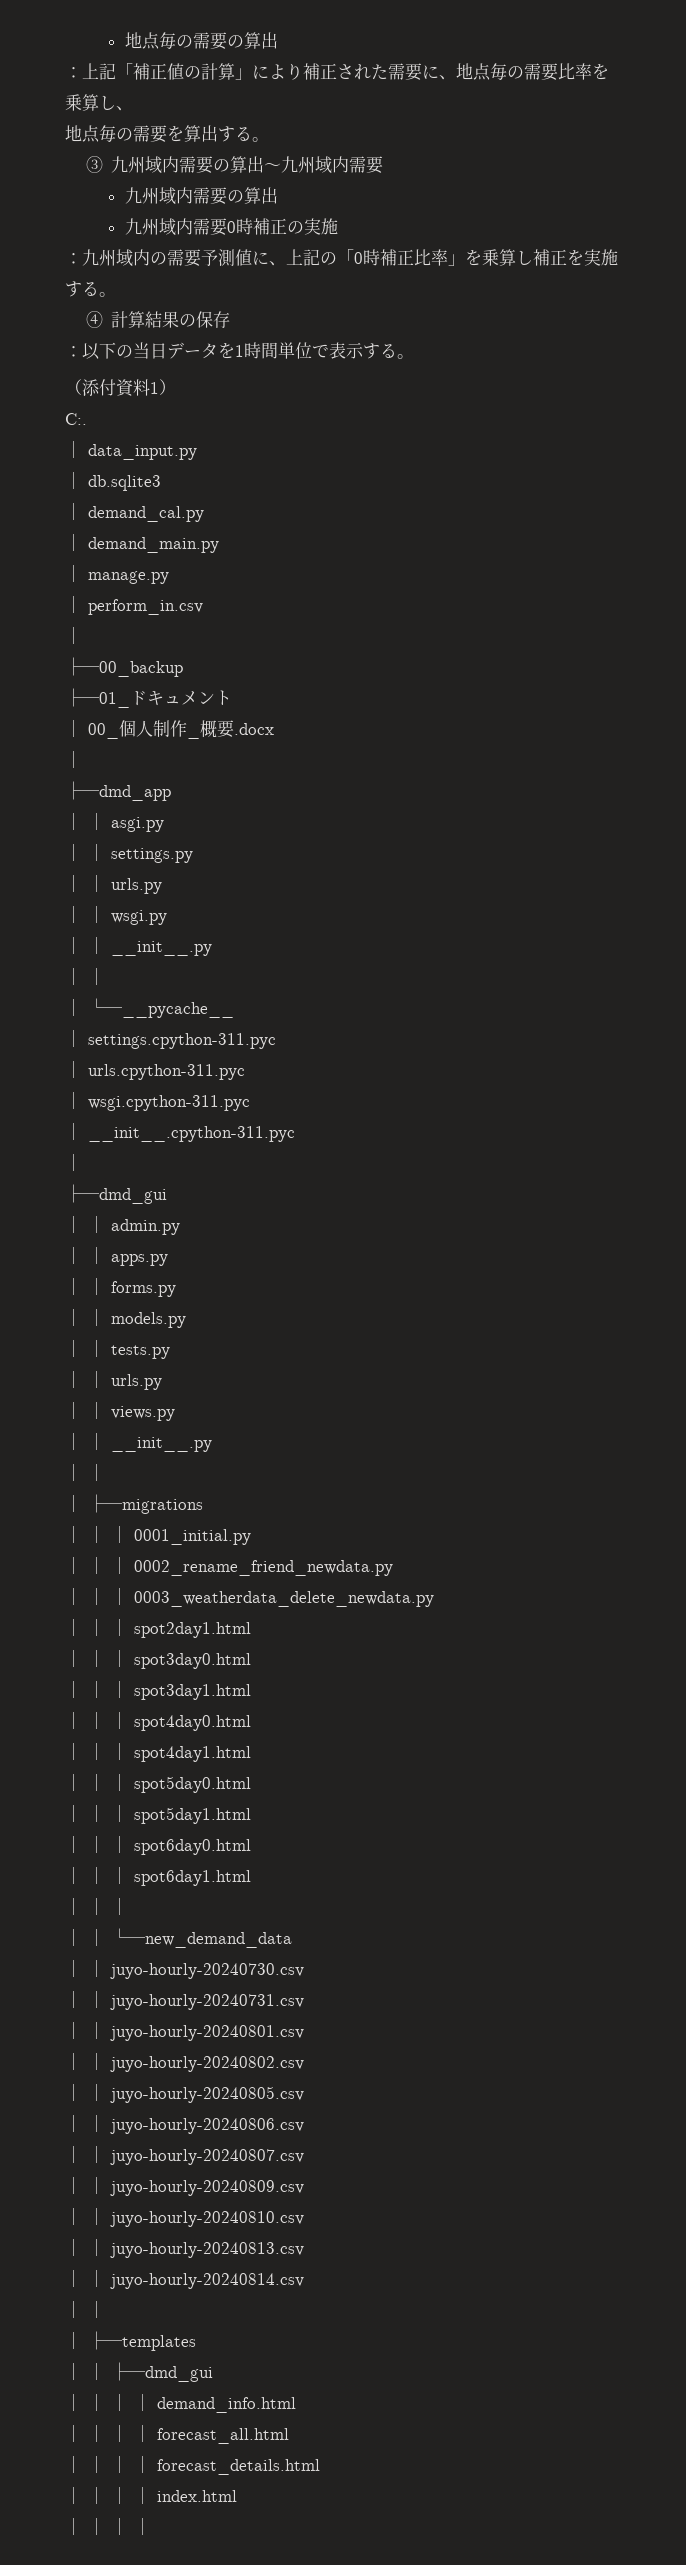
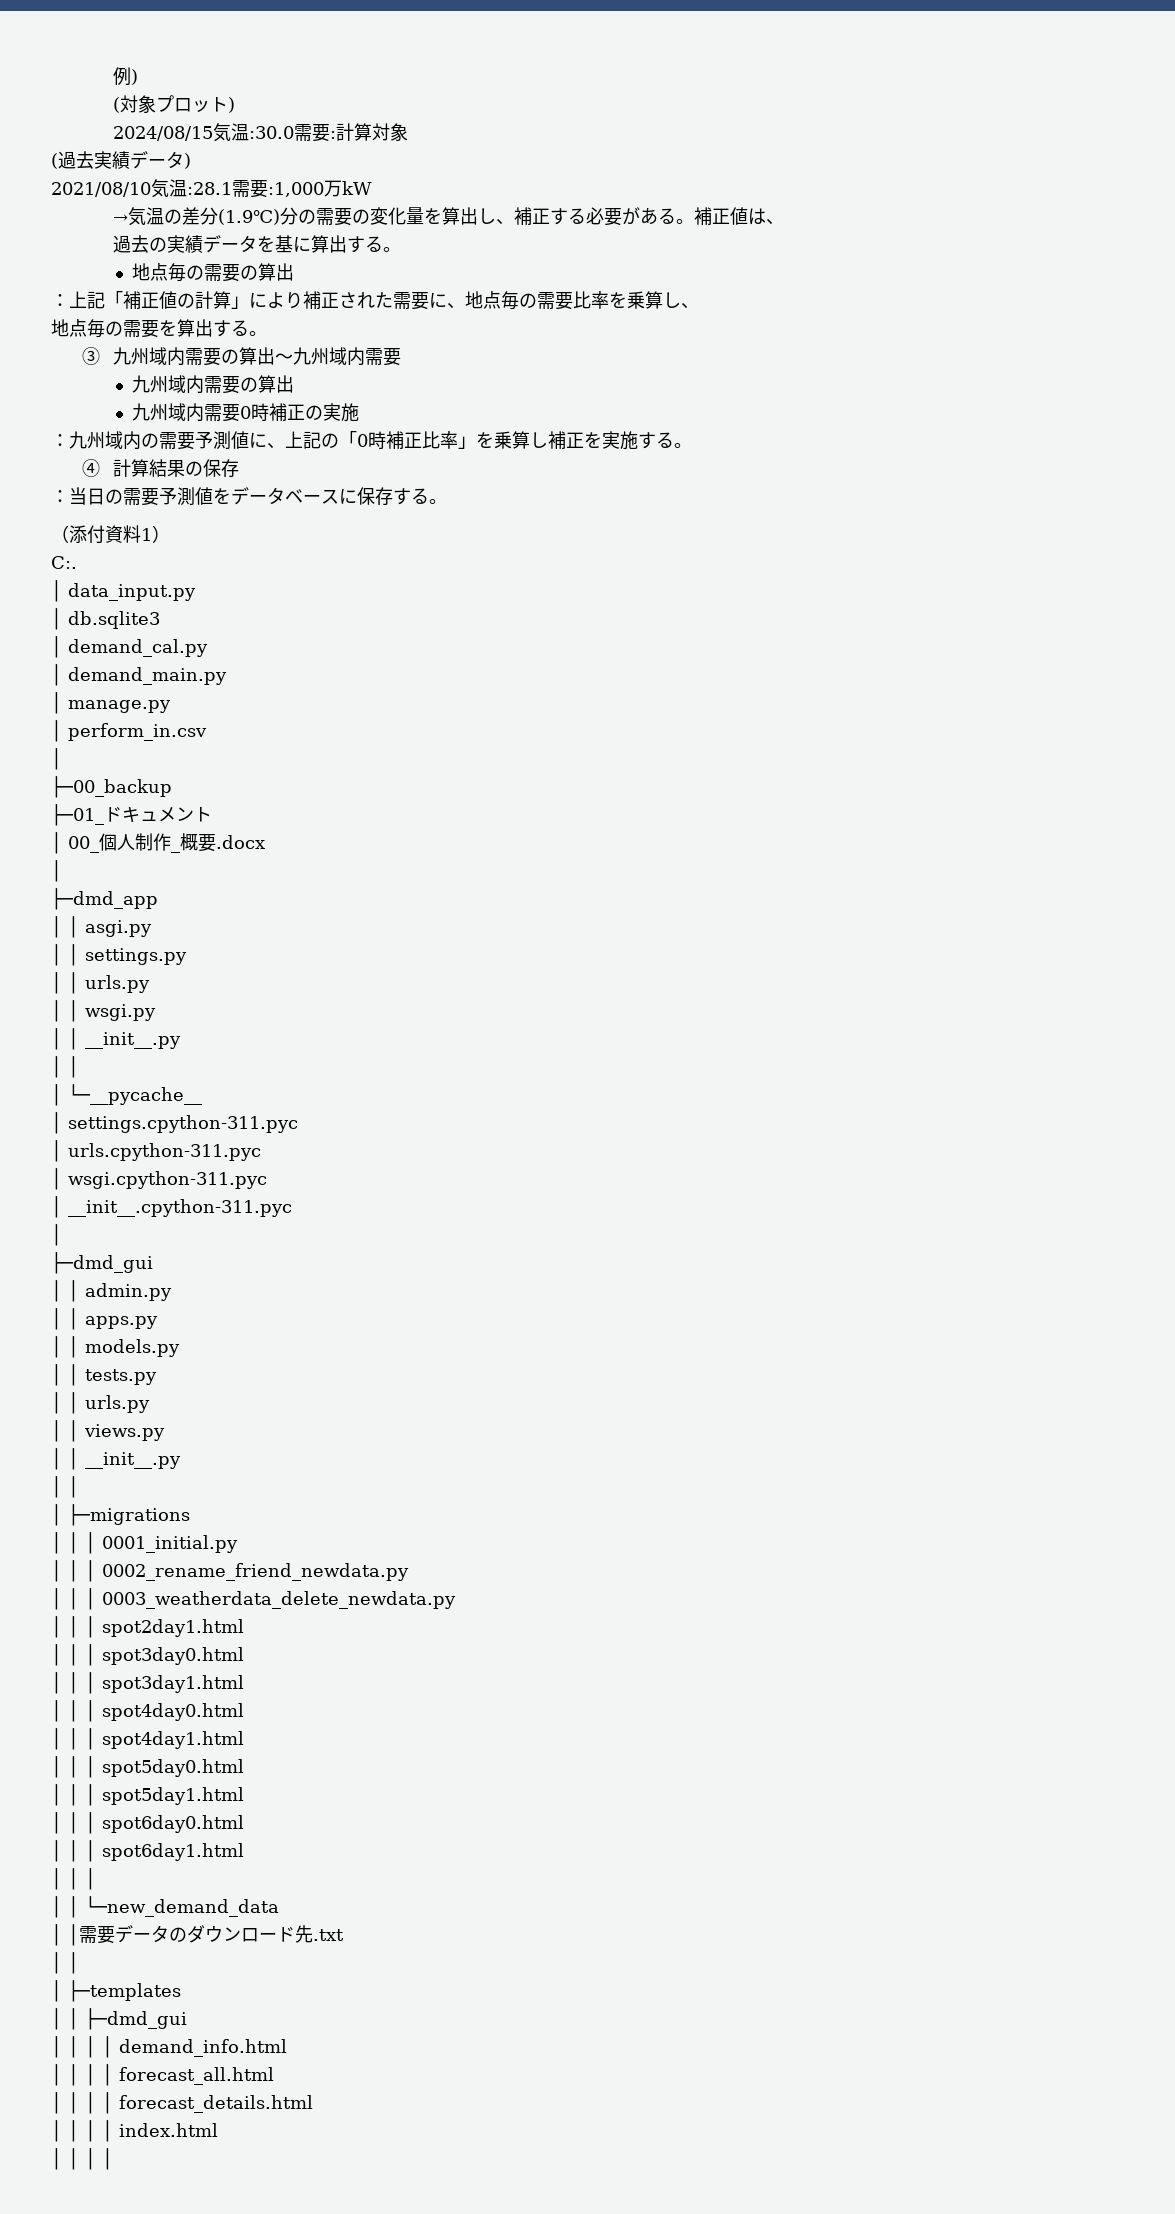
(124, 40) none -> [112,67,138,86] [112,95,235,113] [112,123,408,142] [51,151,191,169] [51,179,372,198] [112,207,784,226] [112,235,401,253] 例) // (対象プロット) // 2024/08/15気温:30.0需要:計算対象 // (過去実績データ) // 2021/08/10気温:28.1需要:1,000万kW // →気温の差分(1.9℃)分の需要の変化量を算出し、補正する必要がある。補正値は、 // 過去の実績データを基に算出する。 //
[82,342,364,360] 以下の当日データを1時間単位で表示 -> [69,487,393,506] 当日の需要予測値をデータベースに保存
[65,1278,176,1297] // │ │ forms.py -> (158, 1322) none
[110,1963,304,1979] [65,1991,304,2010] [65,2022,304,2041] [65,2053,304,2072] [65,2084,304,2103] [65,2115,304,2134] [65,2146,304,2165] [65,2177,304,2196] [65,2208,304,2227] [65,2239,304,2258] [65,2270,304,2289] juyo-hourly-20240730.csv // │ │ juyo-hourly-20240731.csv // │ │ juyo-hourly-20240801.csv // │ │ juyo-hourly-20240802.csv // │ │ juyo-hourly-20240805.csv // │ │ juyo-hourly-20240806.csv // │ │ juyo-hourly-20240807.csv // │ │ juyo-hourly-20240809.csv // │ │ juyo-hourly-20240810.csv // │ │ juyo-hourly-20240813.csv // │ │ juyo-hourly-20240814.csv -> [79,1925,344,1944] 需要データのダウンロード先.txt

